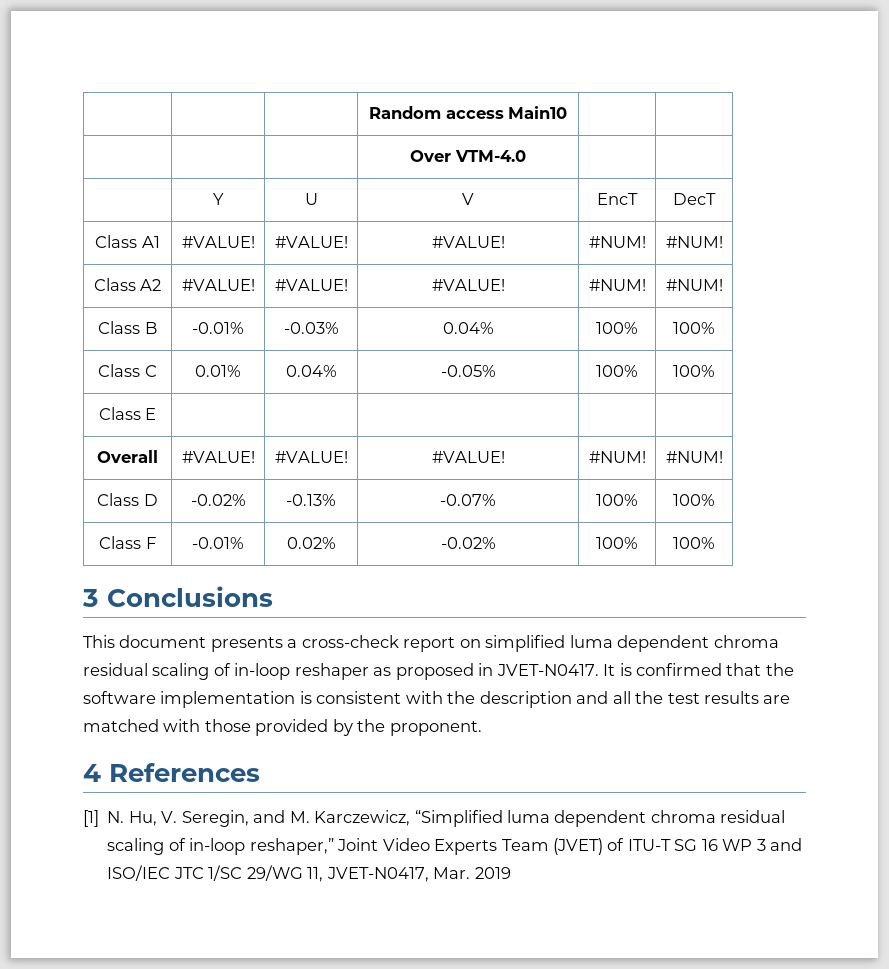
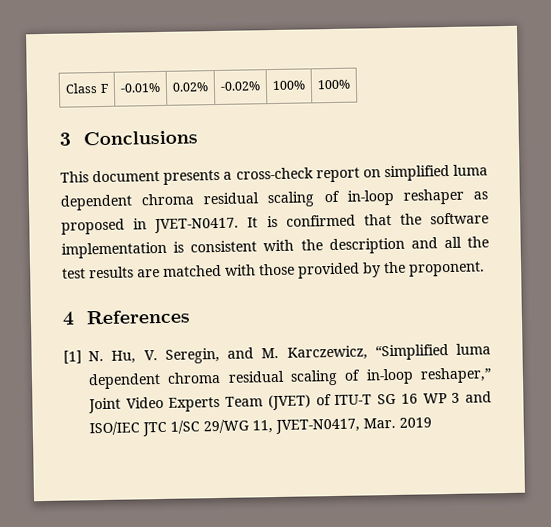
[369,106,567,119] [410,150,526,162] [213,193,224,205] [304,193,318,205] [462,193,474,205] [597,193,638,205] [673,193,716,205] [95,235,160,248] [181,236,255,248] [274,236,348,248] [431,236,505,248] [588,236,646,248] [665,236,723,248] [93,278,162,291] [181,279,255,291] [274,279,348,291] [431,279,505,291] [588,279,646,291] [665,279,723,291] [98,321,157,334] [192,322,244,334] [283,322,339,334] [442,322,494,334] [596,322,638,334] [673,322,715,334] [98,364,157,377] [195,365,241,377] [285,365,337,377] [440,365,496,377] [596,365,638,377] [673,365,715,377] [98,407,157,420] [97,450,158,463] [181,451,255,463] [274,451,348,463] [431,451,505,463] [588,451,646,463] [665,451,723,463] [97,493,158,506] [190,494,246,506] [286,494,336,506] [440,494,496,506] [596,494,638,506] [673,494,715,506] | | | Random access Main10 | | // | | | Over VTM-4.0 | | // | Y | U | V | EncT | DecT // Class A1 | #VALUE! | #VALUE! | #VALUE! | #NUM! | #NUM! // Class A2 | #VALUE! | #VALUE! | #VALUE! | #NUM! | #NUM! // Class B | -0.01% | -0.03% | 0.04% | 100% | 100% // Class C | 0.01% | 0.04% | -0.05% | 100% | 100% // Class E | | | | | // Overall | #VALUE! | #VALUE! | #VALUE! | #NUM! | #NUM! // Class D | -0.02% | -0.13% | -0.07% | 100% | 100% // -> (65, 88) none

